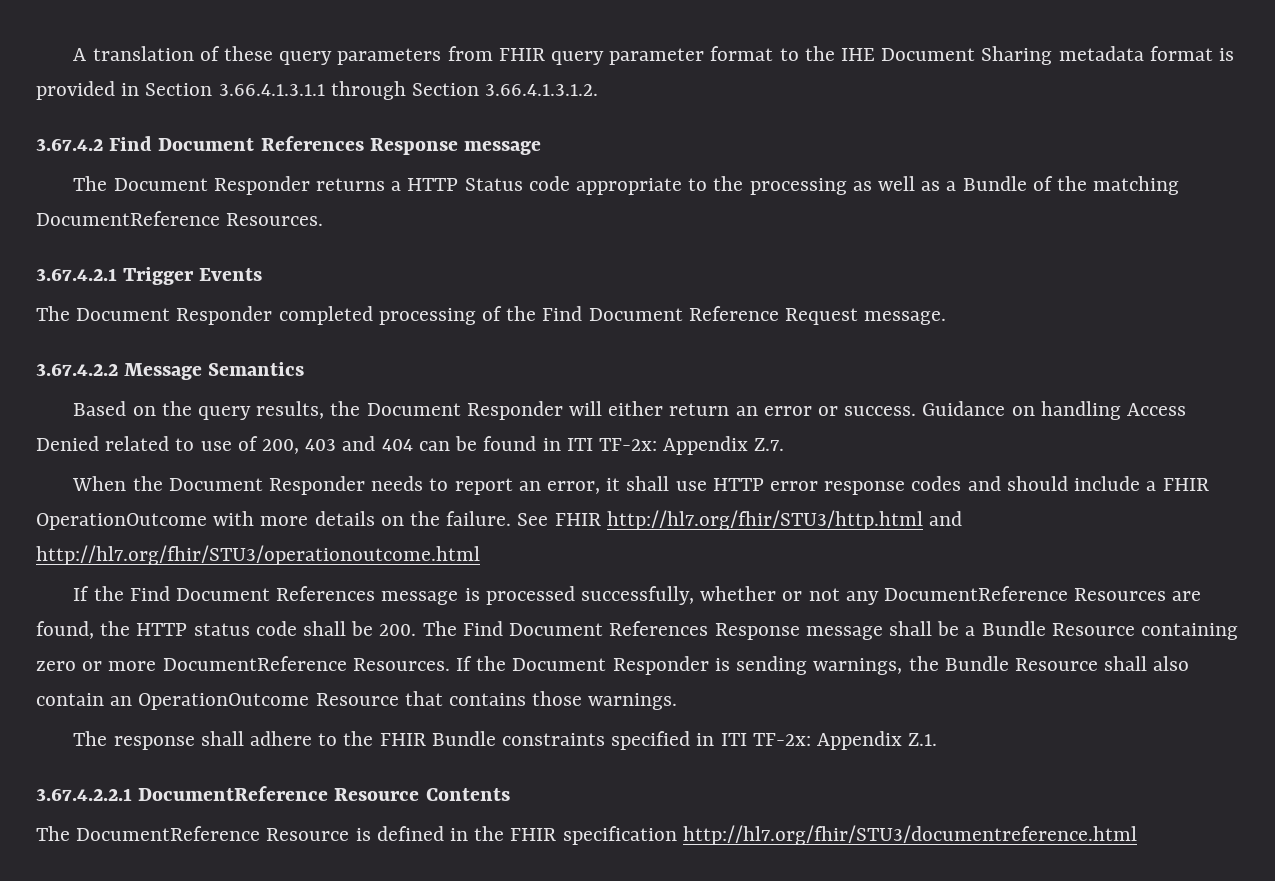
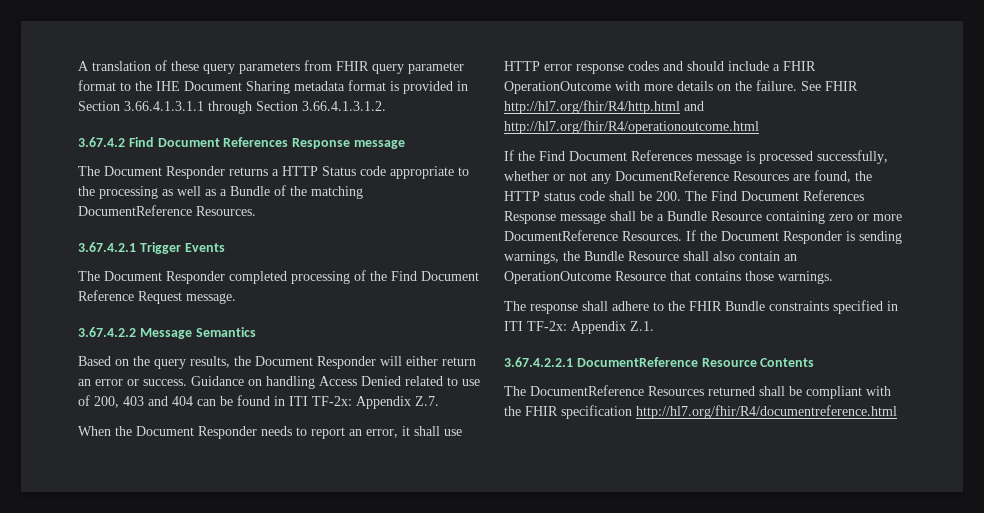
[606,510,963,530] [36,545,480,565] http://hl7.org/fhir/STU3/http.html and http://hl7.org/fhir/STU3/operationoutcome.html -> [504,100,704,114] [504,120,759,134] http://hl7.org/fhir/R4/http.html and http://hl7.org/fhir/R4/operationoutcome.html
[266,826,469,841] Resource is defined in -> [648,386,891,399] Resources returned shall be compliant with
[682,825,1137,845] http://hl7.org/fhir/STU3/documentreference.html -> [636,405,897,419] http://hl7.org/fhir/R4/documentreference.html

